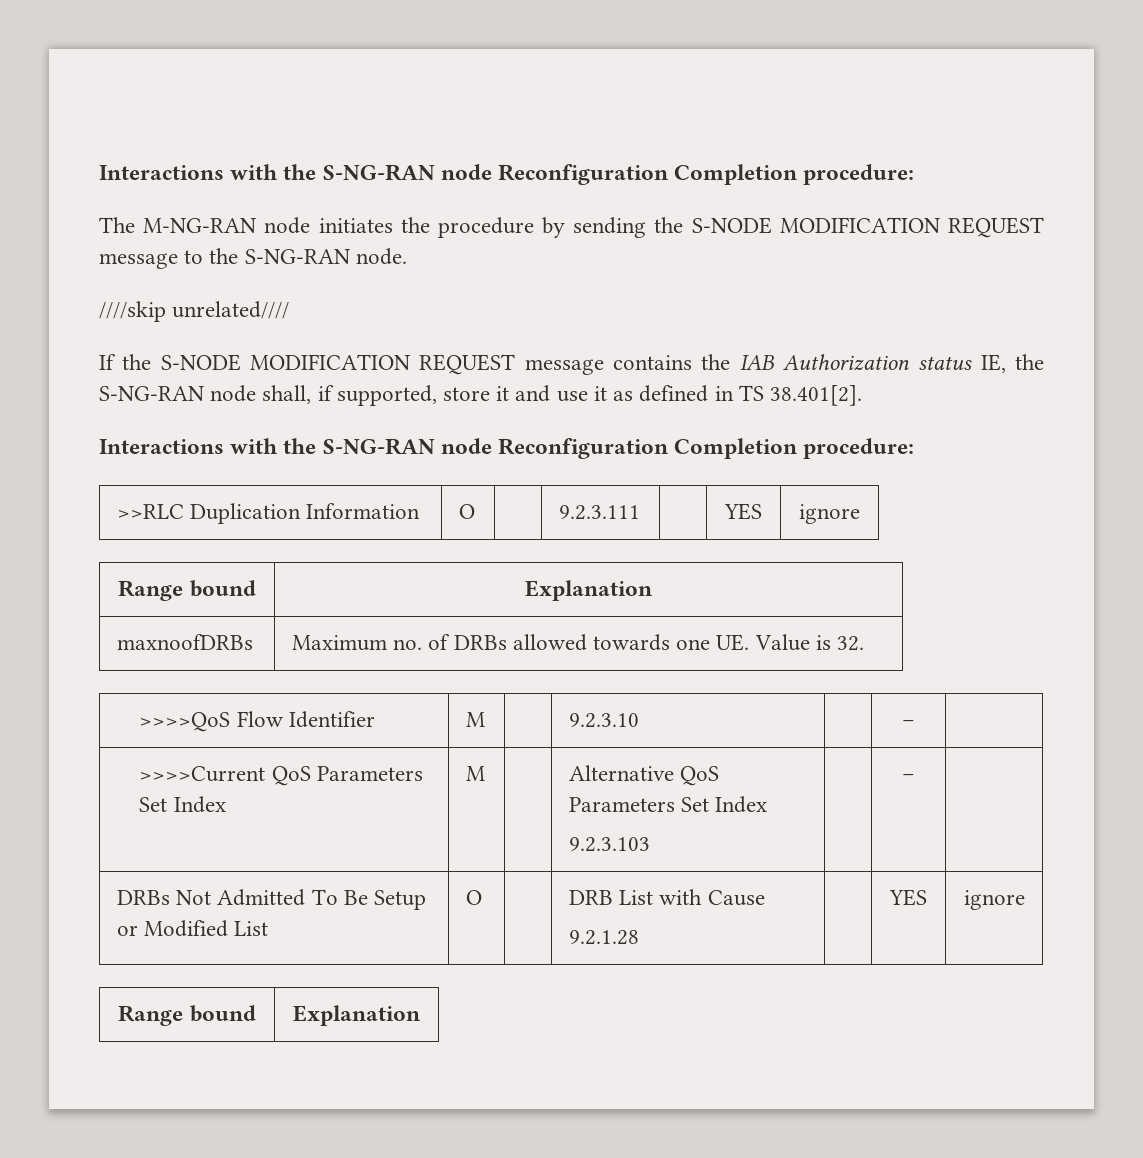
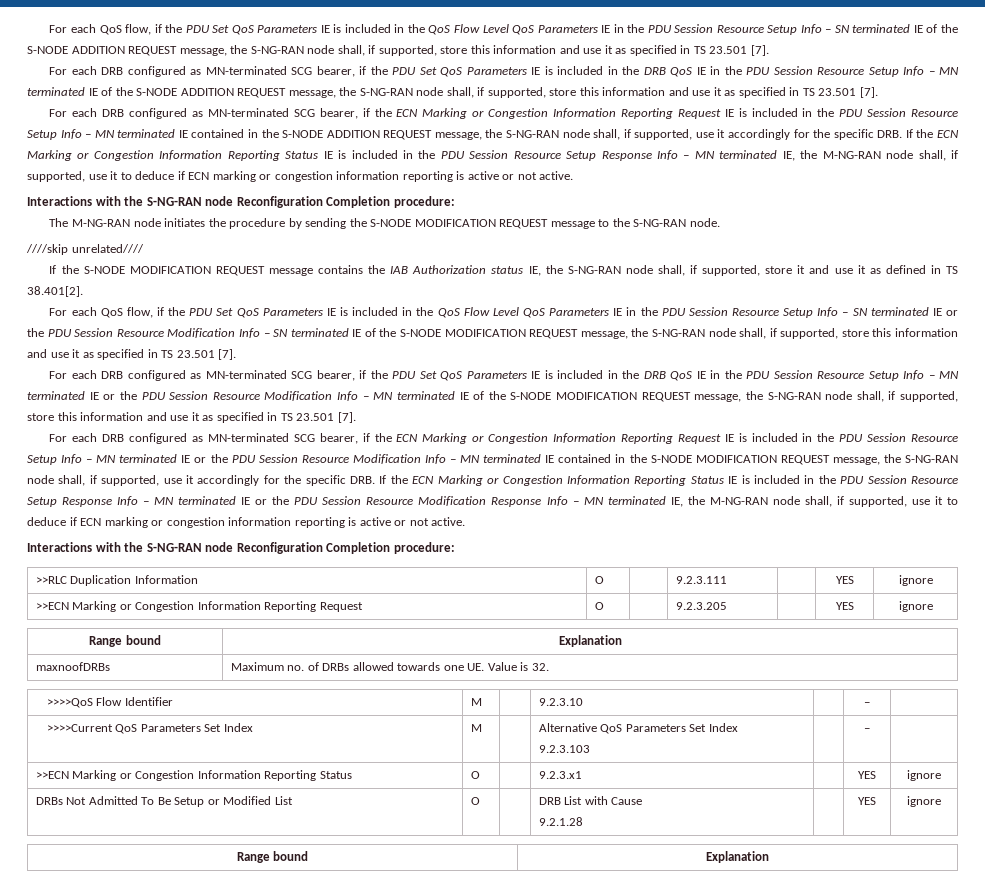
(99, 172) none -> [49,24,959,35] [27,45,769,56] [49,66,959,77] [27,87,878,98] [49,108,958,119] [27,129,959,140] [27,150,959,161] [27,171,574,182] For each QoS flow, if the PDU Set QoS Parameters IE is included in the QoS Flow Level QoS Parameters IE in the PDU Session Resource Setup Info – SN terminated IE of the S-NODE ADDITION REQUEST message, the S-NG-RAN node shall, if supported, store this information and use it as specified in TS 23.501 [7]. // For each DRB configured as MN-terminated SCG bearer, if the PDU Set QoS Parameters IE is included in the DRB QoS IE in the PDU Session Resource Setup Info – MN terminated IE of the S-NODE ADDITION REQUEST message, the S-NG-RAN node shall, if supported, store this information and use it as specified in TS 23.501 [7]. // For each DRB configured as MN-terminated SCG bearer, if the ECN Marking or Congestion Information Reporting Request IE is included in the PDU Session Resource Setup Info – MN terminated IE contained in the S-NODE ADDITION REQUEST message, the S-NG-RAN node shall, if supported, use it accordingly for the specific DRB. If the ECN Marking or Congestion Information Reporting Status IE is included in the PDU Session Resource Setup Response Info – MN terminated IE, the M-NG-RAN node shall, if supported, use it to deduce if ECN marking or congestion information reporting is active or not active. //
(862, 395) none -> [49,307,959,318] [27,328,959,339] [27,349,237,360] [49,370,959,381] [27,391,958,402] [27,412,356,423] [49,433,958,444] [27,454,959,465] [27,475,958,486] [27,496,959,507] [27,517,466,528] // For each QoS flow, if the PDU Set QoS Parameters IE is included in the QoS Flow Level QoS Parameters IE in the PDU Session Resource Setup Info – SN terminated IE or the PDU Session Resource Modification Info – SN terminated IE of the S-NODE MODIFICATION REQUEST message, the S-NG-RAN node shall, if supported, store this information and use it as specified in TS 23.501 [7]. // For each DRB configured as MN-terminated SCG bearer, if the PDU Set QoS Parameters IE is included in the DRB QoS IE in the PDU Session Resource Setup Info – MN terminated IE or the PDU Session Resource Modification Info – MN terminated IE of the S-NODE MODIFICATION REQUEST message, the S-NG-RAN node shall, if supported, store this information and use it as specified in TS 23.501 [7]. // For each DRB configured as MN-terminated SCG bearer, if the ECN Marking or Congestion Information Reporting Request IE is included in the PDU Session Resource Setup Info – MN terminated IE or the PDU Session Resource Modification Info – MN terminated IE contained in the S-NODE MODIFICATION REQUEST message, the S-NG-RAN node shall, if supported, use it accordingly for the specific DRB. If the ECN Marking or Congestion Information Reporting Status IE is included in the PDU Session Resource Setup Response Info – MN terminated IE or the PDU Session Resource Modification Response Info – MN terminated IE, the M-NG-RAN node shall, if supported, use it to deduce if ECN marking or congestion information reporting is active or not active.
(860, 514) none -> [35,601,363,612] [594,602,604,610] [675,602,727,610] [835,602,854,610] [898,601,933,612] // >>ECN Marking or Congestion Information Reporting Request | O | | 9.2.3.205 | | YES | ignore
(915, 777) none -> [35,770,352,781] [470,771,480,779] [538,771,582,779] [858,771,876,779] [907,770,941,781] // >>ECN Marking or Congestion Information Reporting Status | O | | 9.2.3.x1 | | YES | ignore

